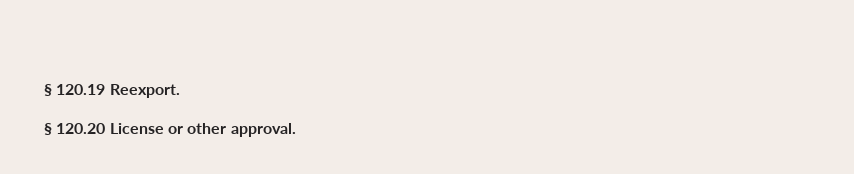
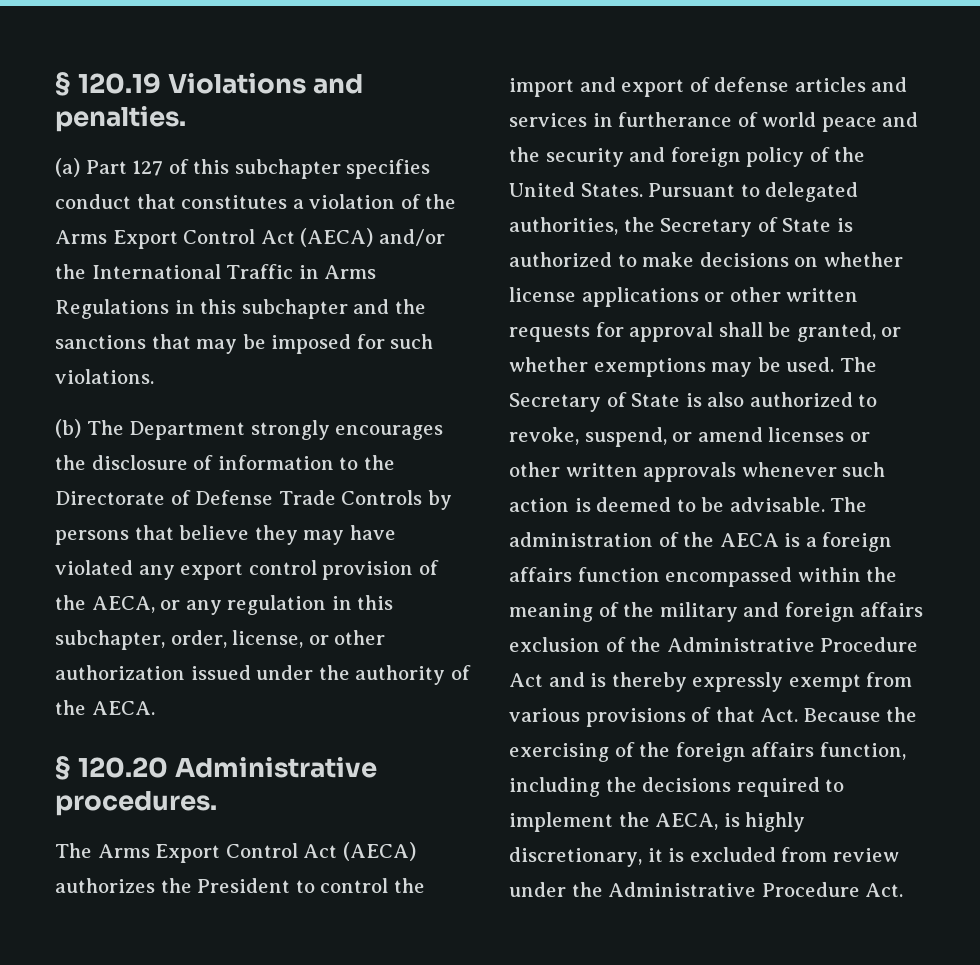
[109,84,180,98] [44,123,296,137] Reexport. // § 120.20 License or other approval. -> [168,73,364,94] [55,106,186,132] [55,158,431,179] [55,194,457,209] [55,228,445,249] [55,264,377,279] [55,299,426,319] [55,334,434,354] [55,369,154,384] [55,419,444,440] [55,455,395,470] [55,490,452,510] [55,525,396,545] [55,560,439,580] [55,595,394,615] [55,630,386,650] [55,665,471,685] [55,700,155,715] [55,756,378,780] [55,791,217,816] [55,842,416,863] [55,878,425,893] [509,77,908,97] [509,112,919,132] [509,147,866,167] [509,182,859,202] [509,217,853,237] [509,252,903,267] [509,287,859,307] [509,322,902,342] [509,357,877,377] [509,392,878,412] [509,427,870,447] [509,462,886,482] [509,497,868,512] [509,532,893,552] [509,567,898,587] [509,602,924,622] [509,637,919,652] [509,672,913,692] [509,707,918,727] [509,742,906,762] [509,777,845,797] [509,812,806,832] [509,847,899,867] [509,882,904,897] Violations and penalties. // (a) Part 127 of this subchapter specifies conduct that constitutes a violation of the Arms Export Control Act (AECA) and/or the International Traffic in Arms Regulations in this subchapter and the sanctions that may be imposed for such violations. // (b) The Department strongly encourages the disclosure of information to the Directorate of Defense Trade Controls by persons that believe they may have violated any export control provision of the AECA, or any regulation in this subchapter, order, license, or other authorization issued under the authority of the AECA. // § 120.20 Administrative procedures. // The Arms Export Control Act (AECA) authorizes the President to control the import and export of defense articles and services in furtherance of world peace and the security and foreign policy of the United States. Pursuant to delegated authorities, the Secretary of State is authorized to make decisions on whether license applications or other written requests for approval shall be granted, or whether exemptions may be used. The Secretary of State is also authorized to revoke, suspend, or amend licenses or other written approvals whenever such action is deemed to be advisable. The administration of the AECA is a foreign affairs function encompassed within the meaning of the military and foreign affairs exclusion of the Administrative Procedure Act and is thereby expressly exempt from various provisions of that Act. Because the exercising of the foreign affairs function, including the decisions required to implement the AECA, is highly discretionary, it is excluded from review under the Administrative Procedure Act.

